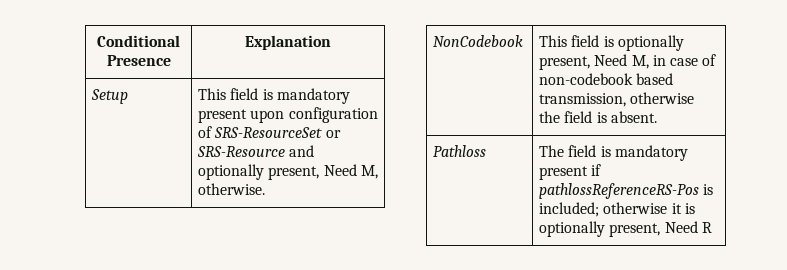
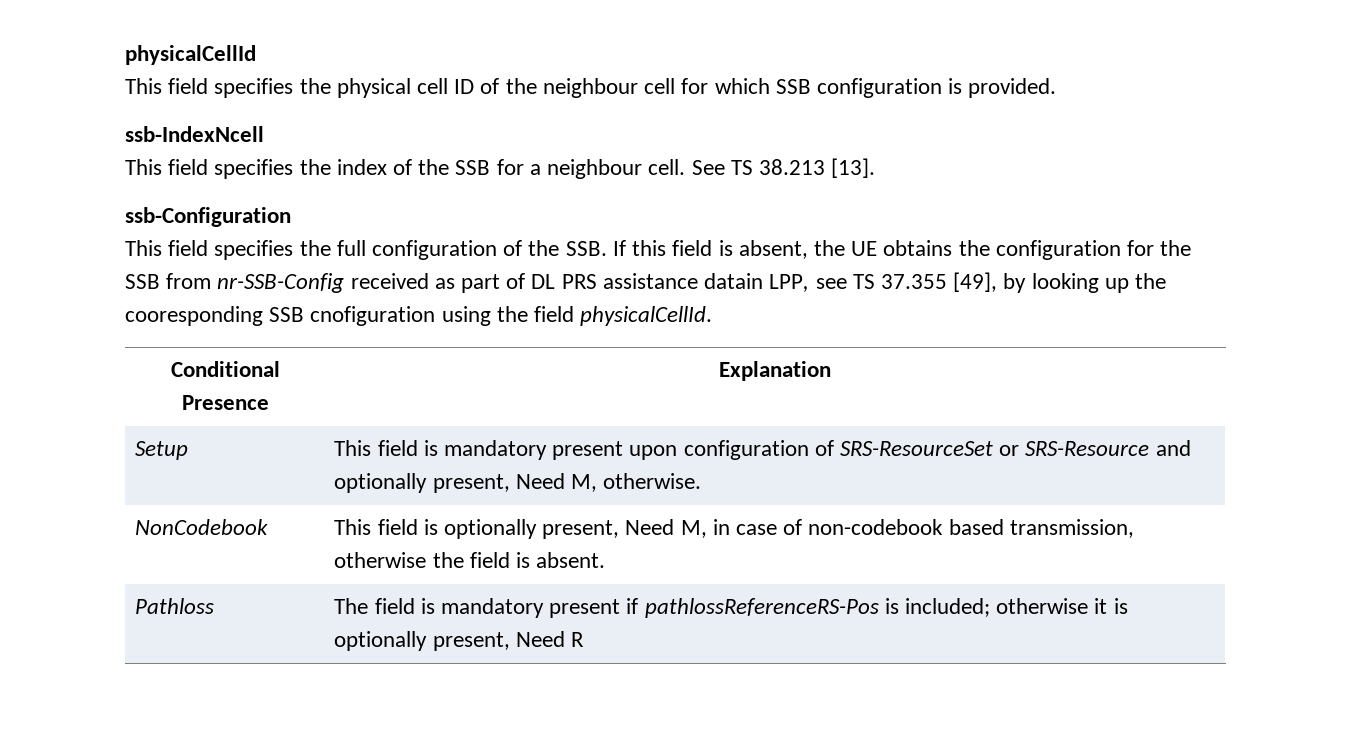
(97, 41) none -> [125,45,256,65] [125,78,1057,98] [125,126,264,142] [125,158,876,179] [125,207,291,227] [125,240,1192,260] [125,272,1166,293] [125,306,713,326] physicalCellId // This field specifies the physical cell ID of the neighbour cell for which SSB configuration is provided. // ssb-IndexNcell // This field specifies the index of the SSB for a neighbour cell. See TS 38.213 [13]. // ssb-Configuration // This field specifies the full configuration of the SSB. If this field is absent, the UE obtains the configuration for the SSB from nr-SSB-Config received as part of DL PRS assistance datain LPP, see TS 37.355 [49], by looking up the cooresponding SSB cnofiguration using the field physicalCellId. //

